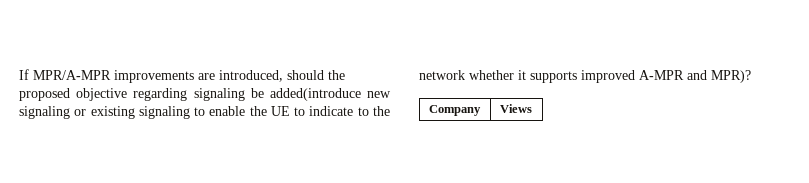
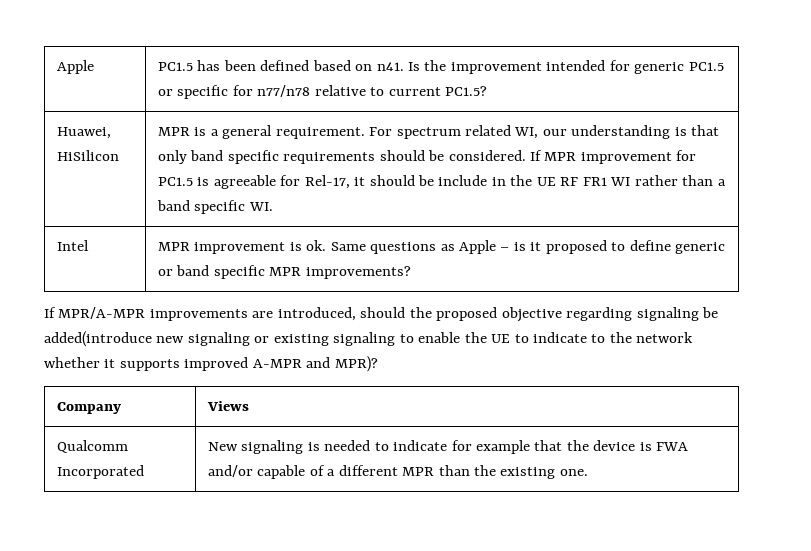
(19, 74) none -> [56,60,94,74] [157,60,724,74] [157,85,487,99] [56,127,111,139] [56,150,119,161] [157,125,720,139] [157,150,697,164] [157,175,726,189] [156,200,273,214] [56,240,89,251] [157,240,726,254] [157,265,411,279] Apple | PC1.5 has been defined based on n41. Is the improvement intended for generic PC1.5 or specific for n77/n78 relative to current PC1.5? // Huawei, HiSilicon | MPR is a general requirement. For spectrum related WI, our understanding is that only band specific requirements should be considered. If MPR improvement for PC1.5 is agreeable for Rel-17, it should be include in the UE RF FR1 WI rather than a band specific WI. // Intel | MPR improvement is ok. Same questions as Apple – is it proposed to define generic or band specific MPR improvements? //
(532, 108) none -> [56,440,128,453] [56,465,144,479] [207,440,689,454] [207,465,588,479] // Qualcomm Incorporated | New signaling is needed to indicate for example that the device is FWA and/or capable of a different MPR than the existing one.

